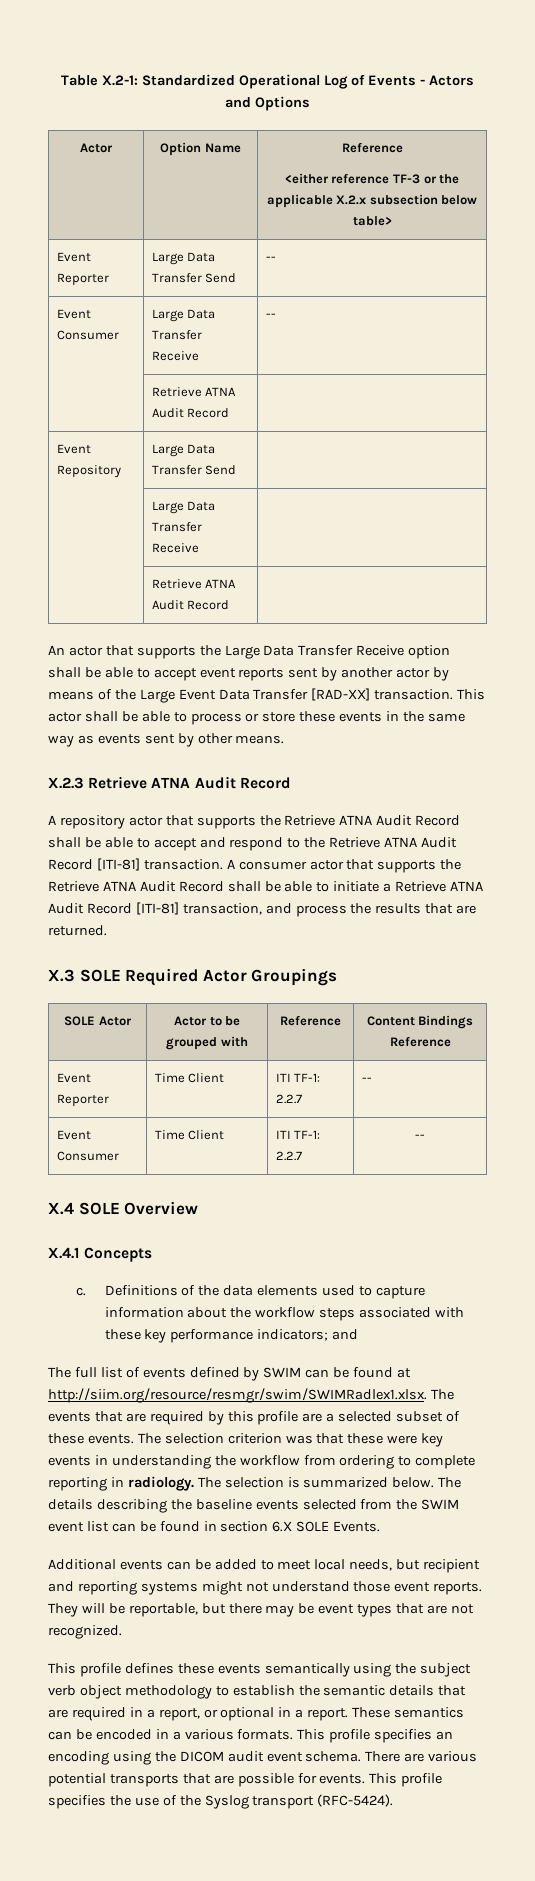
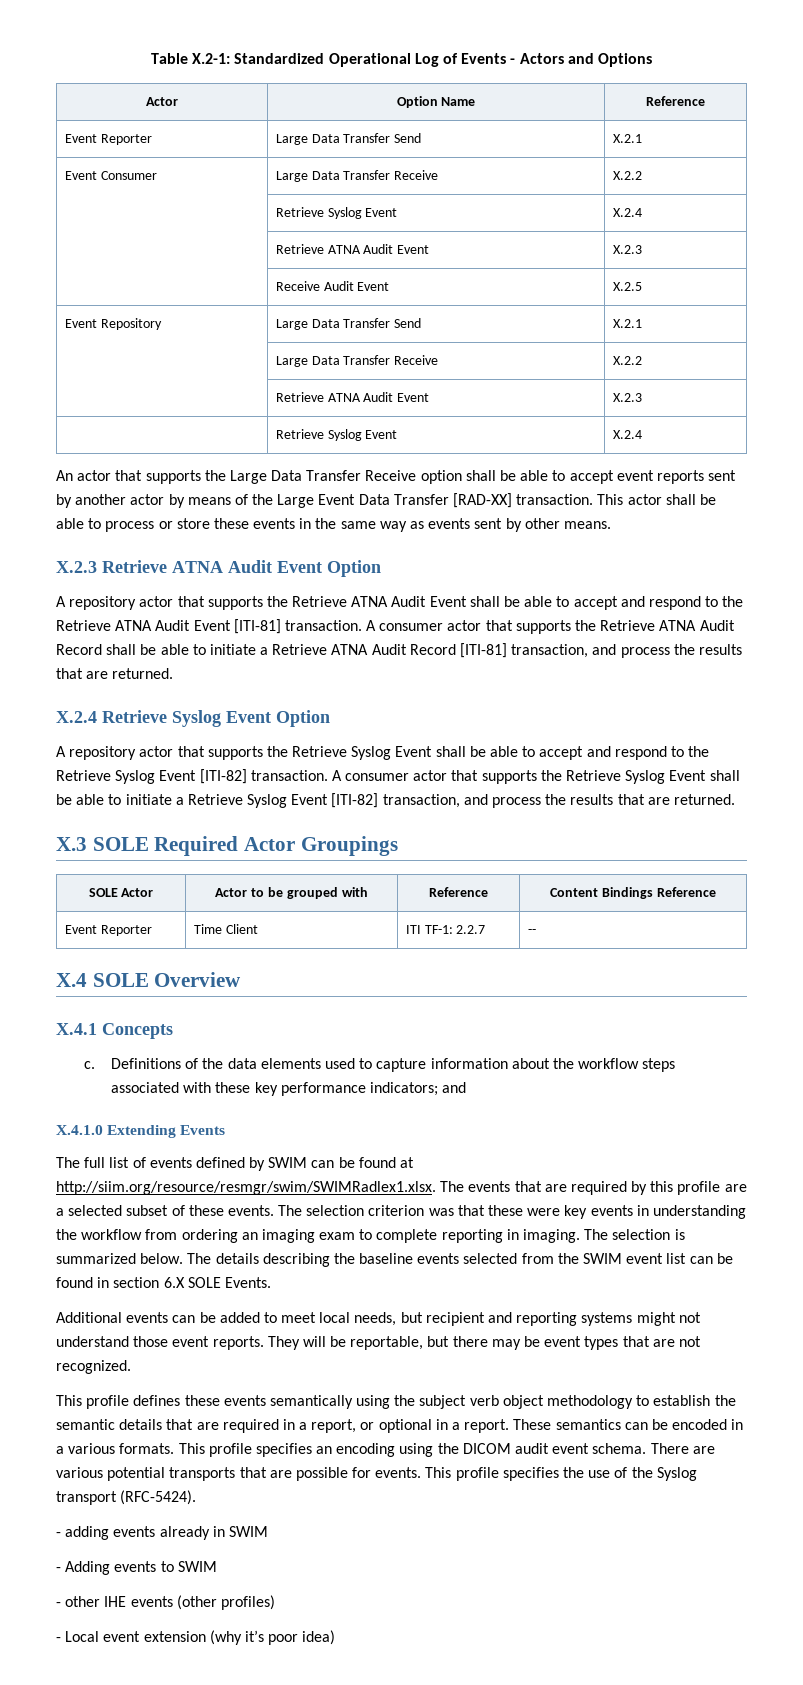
[284,173,460,184] [266,194,478,208] [352,216,392,226] // <either reference TF-3 or the applicable X.2.x subsection below table> -> (705, 101) none
[265,256,276,261] -- -> [612,134,642,143] X.2.1
[265,313,276,318] [151,387,237,397] [151,408,230,418] -- // | Retrieve ATNA Audit Record | -> [612,171,642,180] [275,207,398,219] [612,208,642,217] [275,244,430,254] [612,245,642,254] [275,281,390,291] [612,282,642,291] X.2.2 // | Retrieve Syslog Event | X.2.4 // | Retrieve ATNA Audit Event | X.2.3 // | Receive Audit Event | X.2.5
[151,501,216,514] [151,522,202,532] [151,543,199,553] [151,579,237,589] [151,600,230,610] // | Large Data Transfer Receive | // | Retrieve ATNA Audit Record | -> [612,319,642,328] [275,355,439,367] [612,356,642,365] [275,392,430,402] [612,393,642,402] [275,429,398,441] [612,430,642,439] X.2.1 // | Large Data Transfer Receive | X.2.2 // | Retrieve ATNA Audit Event | X.2.3 // | Retrieve Syslog Event | X.2.4
[239,777,291,789] Record -> [277,560,381,577] Event Option
[415,815,461,826] Record -> [429,596,467,607] Event
[48,859,93,870] Record -> [193,620,231,631] Event
(107, 930) none -> [56,710,330,727] [56,746,710,760] [56,769,740,784] [56,793,735,808] // X.2.4 Retrieve Syslog Event Option // A repository actor that supports the Retrieve Syslog Event shall be able to accept and respond to the Retrieve Syslog Event [ITI-82] transaction. A consumer actor that supports the Retrieve Syslog Event shall be able to initiate a Retrieve Syslog Event [ITI-82] transaction, and process the results that are returned.
[56,1130,91,1140] [56,1151,119,1161] [154,1130,225,1140] [275,1130,321,1139] [275,1151,302,1161] [415,1134,425,1139] // Event Consumer | Time Client | ITI TF-1: 2.2.7 | -- -> (536, 931) none
(359, 1334) none -> [56,1125,226,1138] // X.4.1.0 Extending Events
(395, 1462) none -> [241,1229,356,1243] an imaging exam
[127,1476,194,1491] radiology. -> [523,1229,581,1243] imaging.
(394, 1800) none -> [56,1526,268,1540] [56,1561,217,1575] [56,1595,275,1610] [56,1630,336,1645] // - adding events already in SWIM // - Adding events to SWIM // - other IHE events (other profiles) // - Local event extension (why it’s poor idea)

